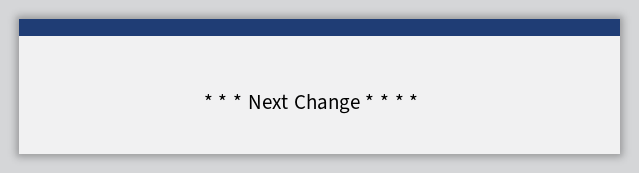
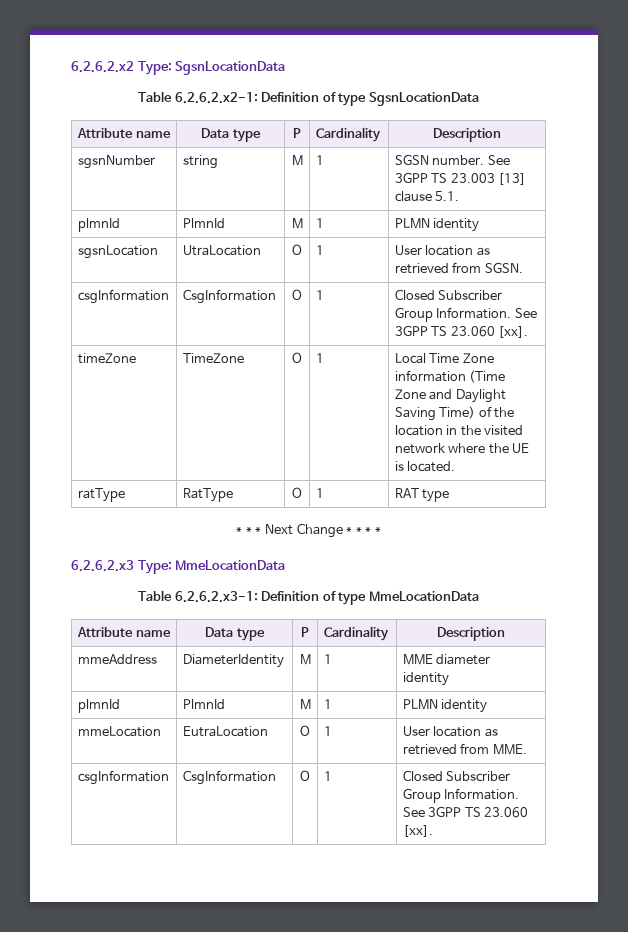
(203, 101) none -> [71,61,286,75] [138,91,479,106] [77,128,171,138] [201,128,261,142] [293,128,301,138] [315,127,381,142] [433,128,501,142] [77,155,155,169] [182,155,218,169] [291,155,303,166] [315,155,324,165] [394,154,510,165] [394,172,527,185] [394,191,460,202] [77,218,120,232] [182,218,225,228] [291,218,303,229] [315,218,324,228] [394,218,480,232] [77,245,158,259] [182,245,261,256] [292,244,302,255] [315,245,324,255] [394,245,490,256] [394,262,523,274] [77,289,169,304] [182,289,276,304] [292,289,302,300] [315,290,324,300] [394,289,503,301] [394,307,537,322] [394,325,529,338] [77,353,136,364] [182,353,244,363] [292,352,302,363] [315,353,324,363] [394,353,494,364] [394,370,506,383] [394,389,506,403] [394,406,515,421] [394,425,524,436] [394,443,530,454] [394,461,456,472] [77,488,125,502] [182,488,233,502] [292,487,302,498] [315,488,324,498] [394,488,450,502] 6.2.6.2.x2 Type: SgsnLocationData // Table 6.2.6.2.x2-1: Definition of type SgsnLocationData // Attribute name | Data type | P | Cardinality | Description // sgsnNumber | string | M | 1 | SGSN number. See 3GPP TS 23.003 [13] clause 5.1. // plmnId | PlmnId | M | 1 | PLMN identity // sgsnLocation | UtraLocation | O | 1 | User location as retrieved from SGSN. // csgInformation | CsgInformation | O | 1 | Closed Subscriber Group Information. See 3GPP TS 23.060 [xx]. // timeZone | TimeZone | O | 1 | Local Time Zone information (Time Zone and Daylight Saving Time) of the location in the visited network where the UE is located. // ratType | RatType | O | 1 | RAT type //
(419, 101) none -> [71,560,286,574] [138,590,479,605] [77,627,171,637] [205,627,265,641] [301,627,309,637] [323,626,389,641] [437,627,505,641] [77,654,157,664] [182,654,284,668] [299,654,311,665] [323,654,332,664] [402,654,491,665] [402,672,449,686] [77,699,120,713] [182,699,225,709] [299,699,311,710] [323,699,332,709] [402,699,488,713] [77,726,161,737] [182,726,268,737] [300,725,310,736] [323,726,332,736] [402,726,498,737] [402,743,527,755] [77,770,169,785] [182,770,276,785] [300,770,310,781] [323,771,332,781] [402,770,511,782] [402,788,520,803] [402,806,529,818] [402,825,433,837] // 6.2.6.2.x3 Type: MmeLocationData // Table 6.2.6.2.x3-1: Definition of type MmeLocationData // Attribute name | Data type | P | Cardinality | Description // mmeAddress | DiameterIdentity | M | 1 | MME diameter identity // plmnId | PlmnId | M | 1 | PLMN identity // mmeLocation | EutraLocation | O | 1 | User location as retrieved from MME. // csgInformation | CsgInformation | O | 1 | Closed Subscriber Group Information. See 3GPP TS 23.060 [xx].

